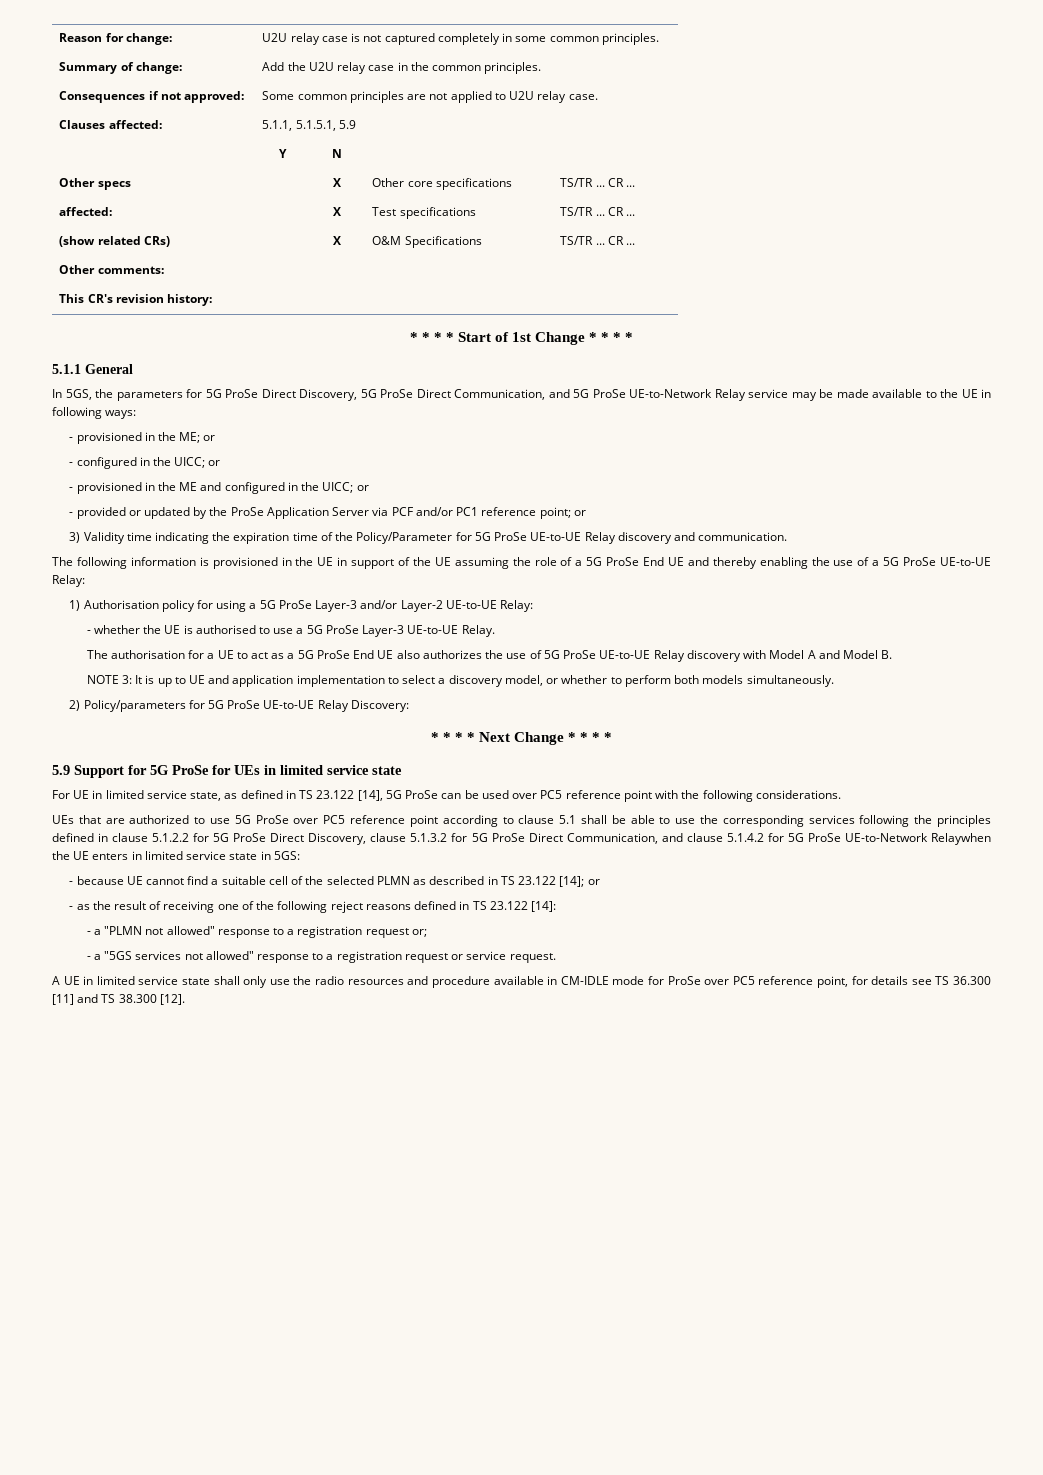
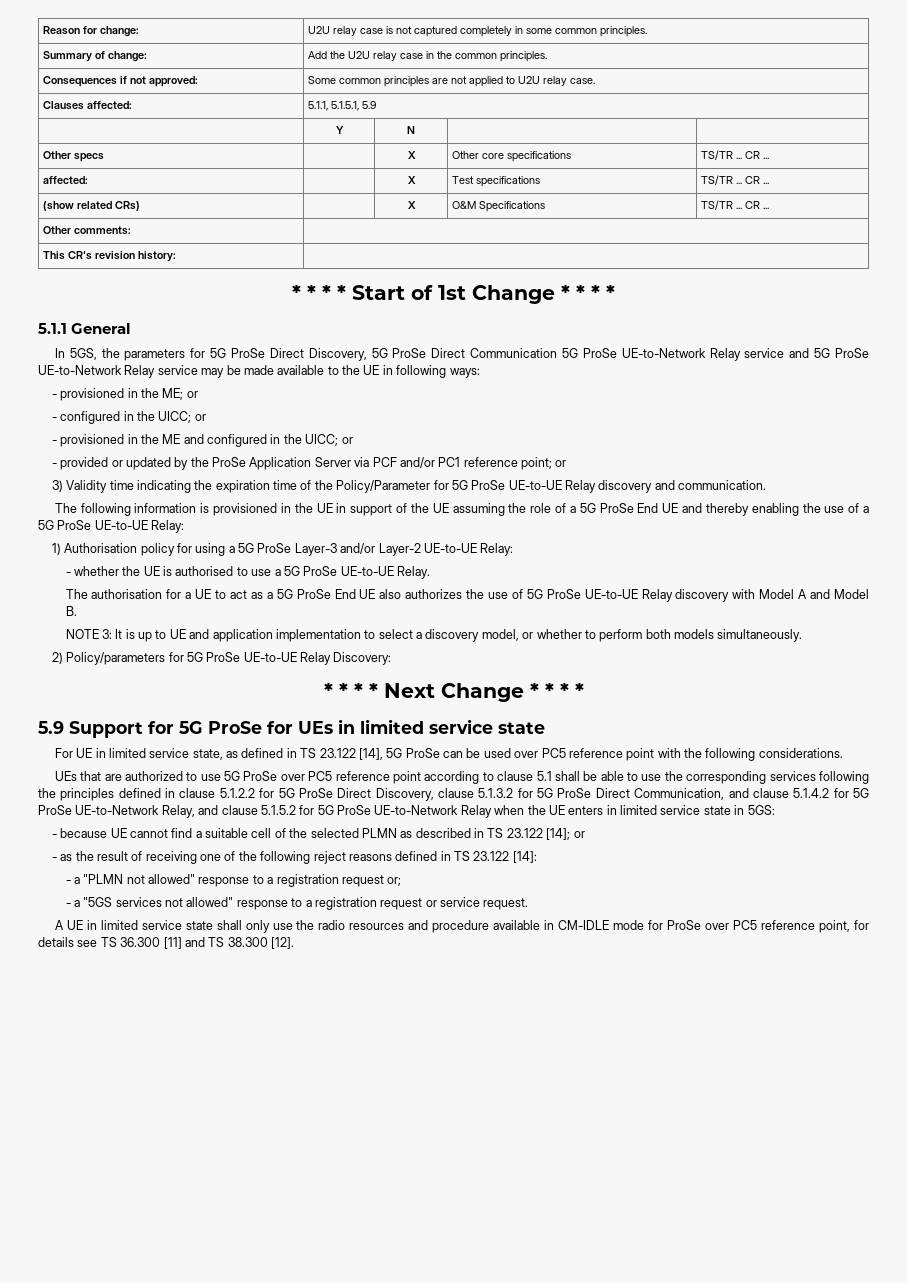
[454,389,545,400] Communication, -> [470,348,785,361] Communication 5G ProSe UE-to-Network Relay service
[362,625,405,637] Layer-3 -> (338, 571) none
[931,833,992,845] Relaywhen -> [161,805,525,818] Relay, and clause 5.1.5.2 for 5G ProSe UE-to-Network Relay when

